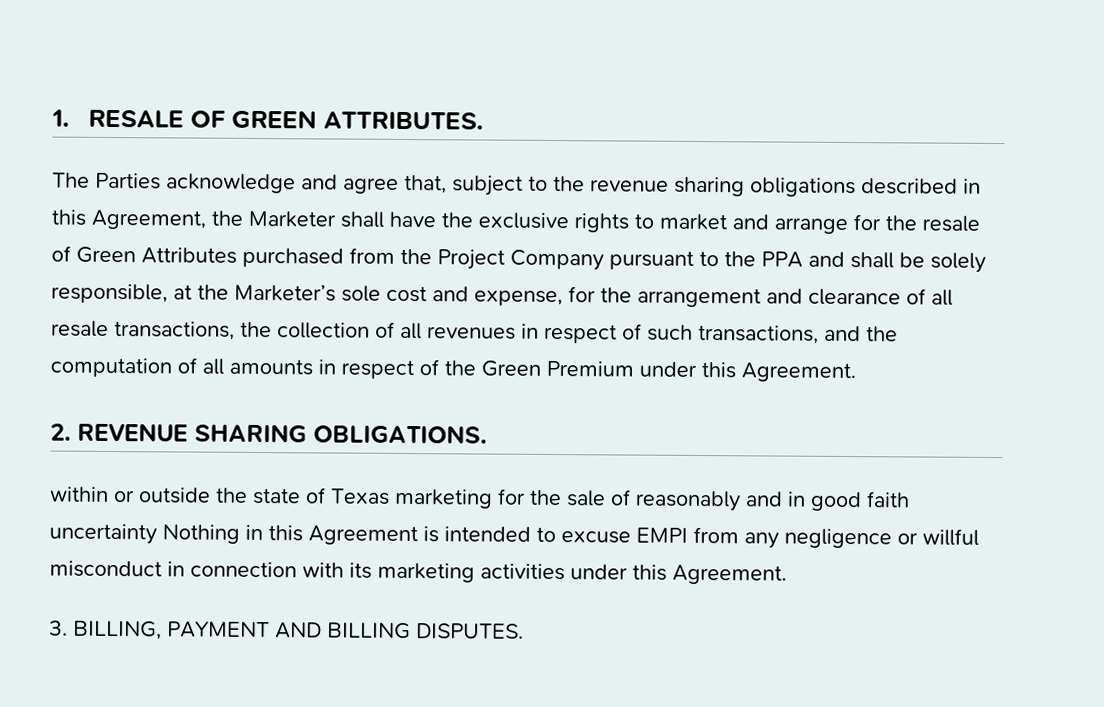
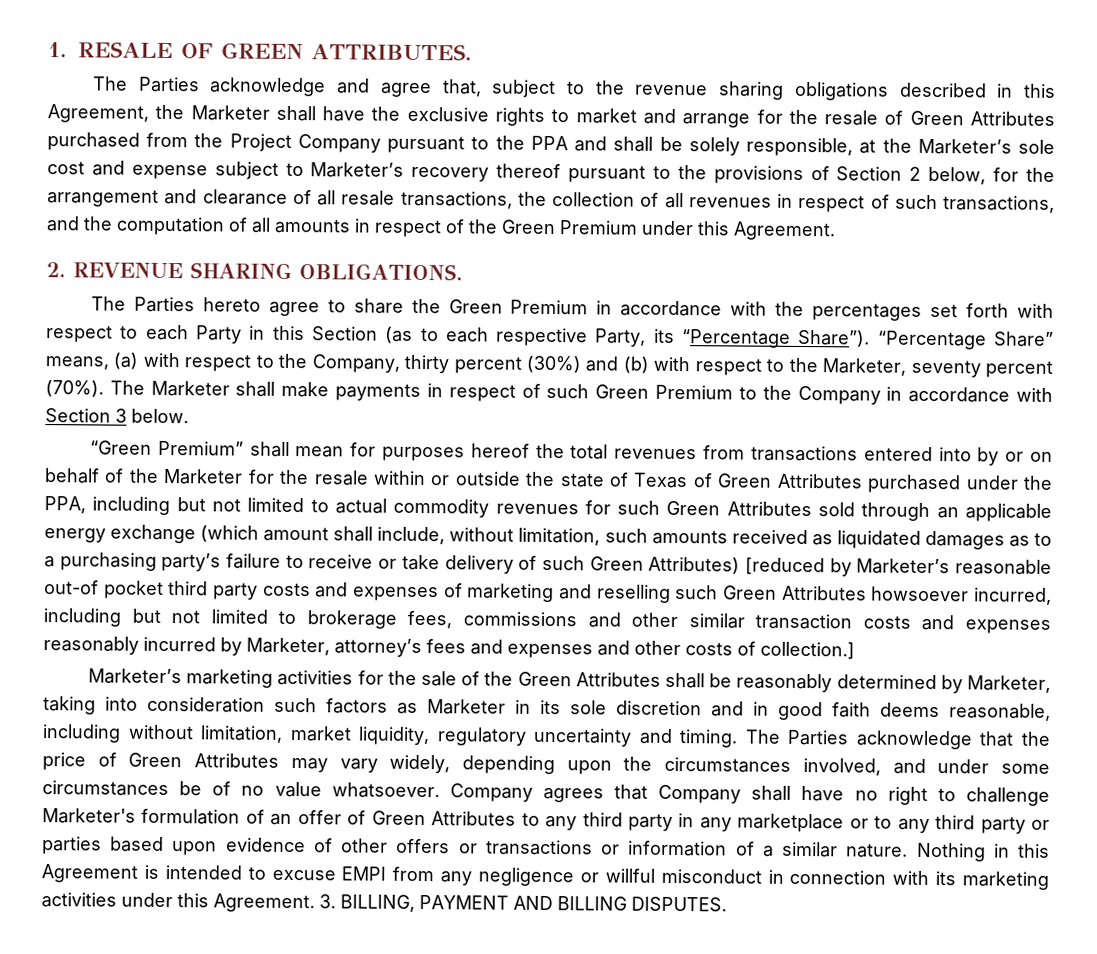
[474,290,563,307] expense, -> [131,161,987,185] expense subject to Marketer’s recovery thereof pursuant to the provisions of Section 2 below,
(487, 434) none -> [90,296,1054,321] [46,324,1054,350] [45,352,1054,378] [45,380,1054,405] [45,408,189,424] [89,440,1053,466] [44,468,369,486] The Parties hereto agree to share the Green Premium in accordance with the percentages set forth with respect to each Party in this Section (as to each respective Party, its “Percentage Share”). “Percentage Share” means, (a) with respect to the Company, thirty percent (30%) and (b) with respect to the Marketer, seventy percent (70%). The Marketer shall make payments in respect of such Green Premium to the Company in accordance with Section 3 below. // “Green Premium” shall mean for purposes hereof the total revenues from transactions entered into by or on behalf of the Marketer for the resale
[394,488,910,512] [49,523,157,545] marketing for the sale of reasonably and in good faith uncertainty -> [692,473,1053,494] [44,496,1052,522] [44,524,1053,550] [44,552,1052,577] [44,580,1052,605] [43,608,1051,634] [43,636,855,660] [87,668,1052,694] [43,696,1051,721] [42,724,1051,750] [42,752,1050,776] [42,780,1050,806] [42,808,1051,834] [42,836,909,858] of Green Attributes purchased under the PPA, including but not limited to actual commodity revenues for such Green Attributes sold through an applicable energy exchange (which amount shall include, without limitation, such amounts received as liquidated damages as to a purchasing party’s failure to receive or take delivery of such Green Attributes) [reduced by Marketer’s reasonable out-of pocket third party costs and expenses of marketing and reselling such Green Attributes howsoever incurred, including but not limited to brokerage fees, commissions and other similar transaction costs and expenses reasonably incurred by Marketer, attorney’s fees and expenses and other costs of collection.] // Marketer’s marketing activities for the sale of the Green Attributes shall be reasonably determined by Marketer, taking into consideration such factors as Marketer in its sole discretion and in good faith deems reasonable, including without limitation, market liquidity, regulatory uncertainty and timing. The Parties acknowledge that the price of Green Attributes may vary widely, depending upon the circumstances involved, and under some circumstances be of no value whatsoever. Company agrees that Company shall have no right to challenge Marketer's formulation of an offer of Green Attributes to any third party in any marketplace or to any third party or parties based upon evidence of other offers or transactions or information of a similar nature.
(787, 574) // -> (315, 903) none

